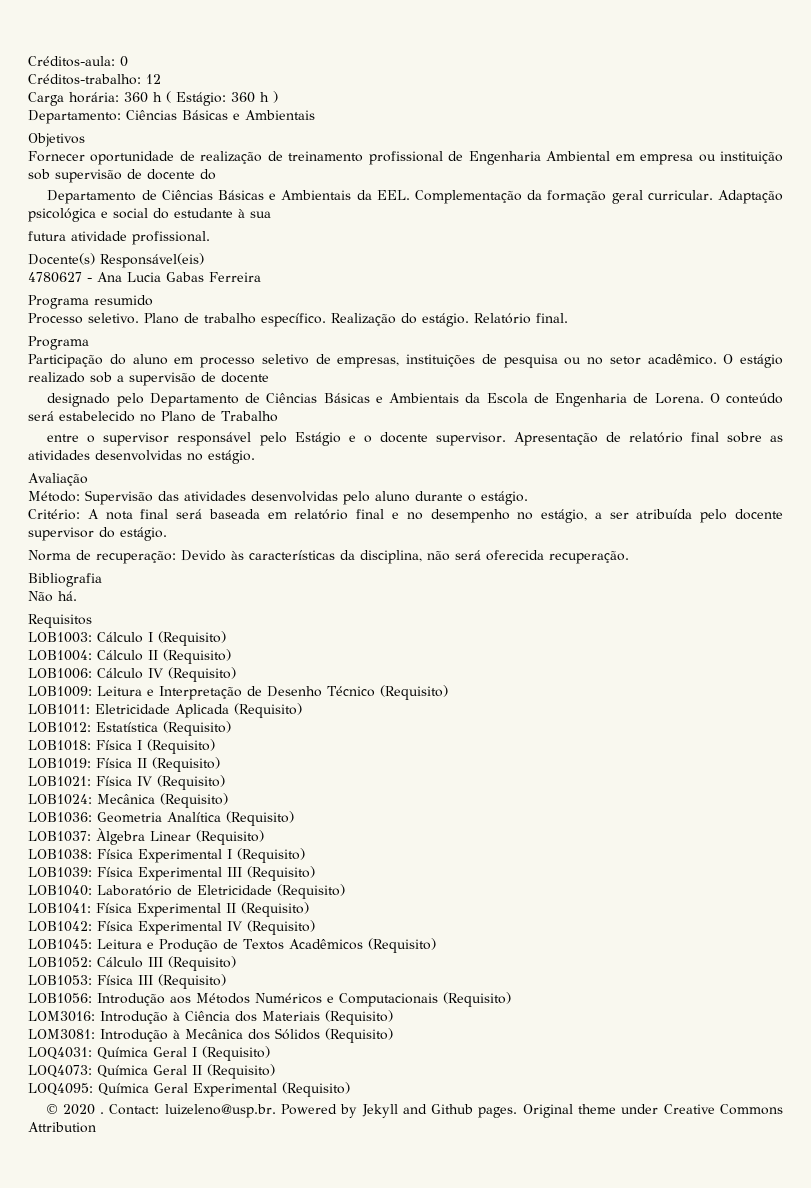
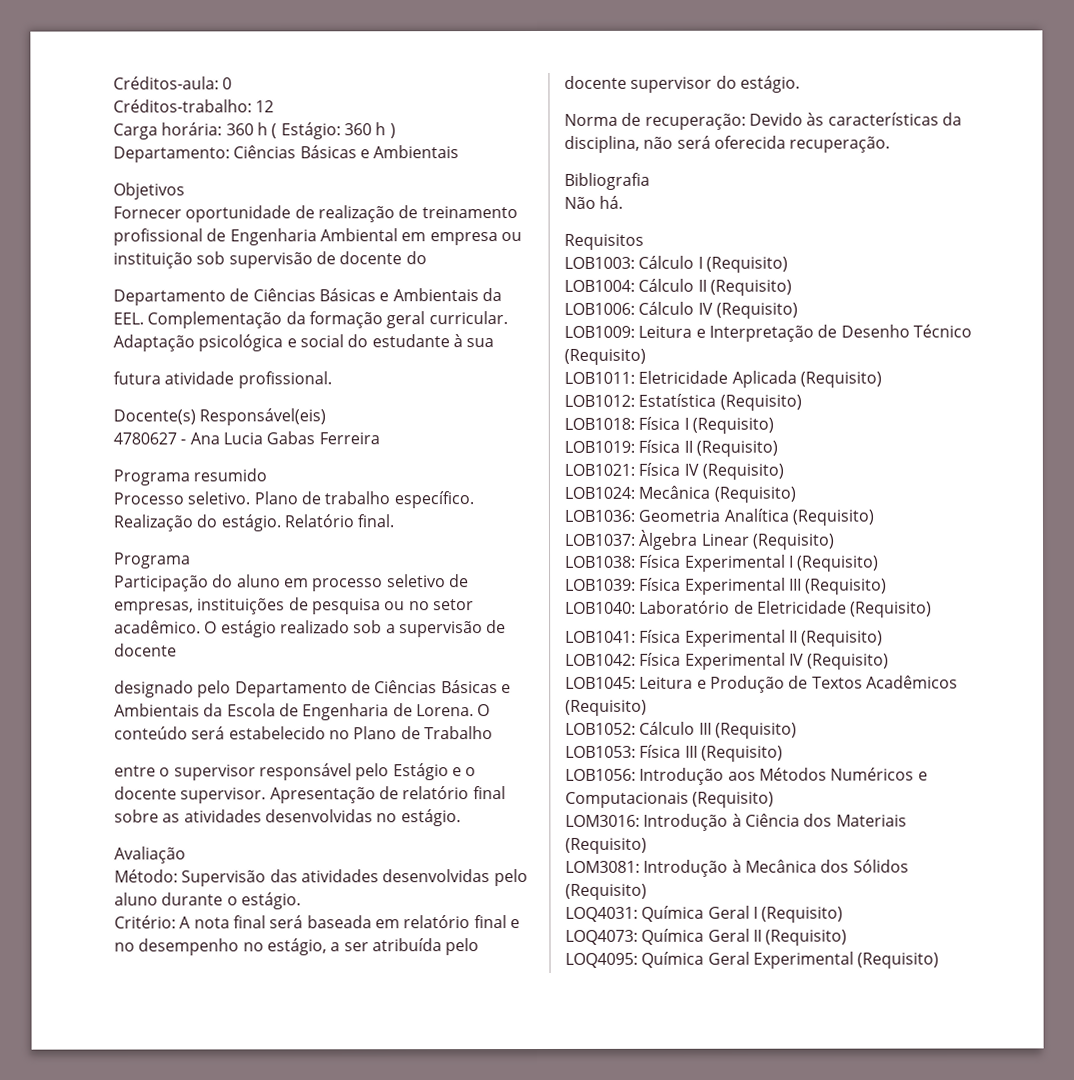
[47,1104,783,1118] [28,1122,96,1133] // © 2020 . Contact: luizeleno@usp.br. Powered by Jekyll and Github pages. Original theme under Creative Commons Attribution -> (940, 960) none

